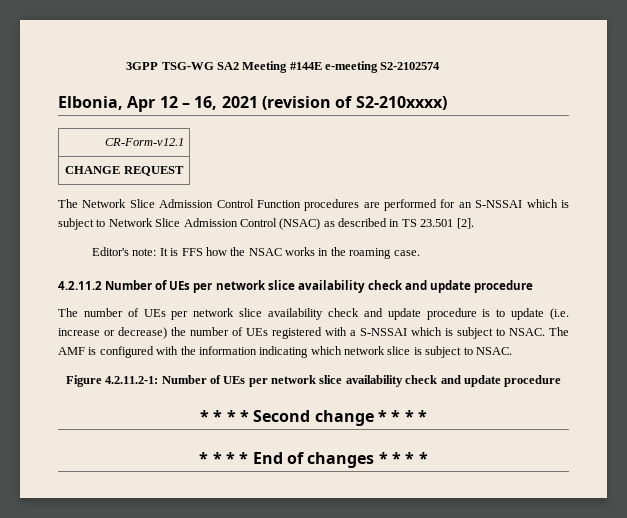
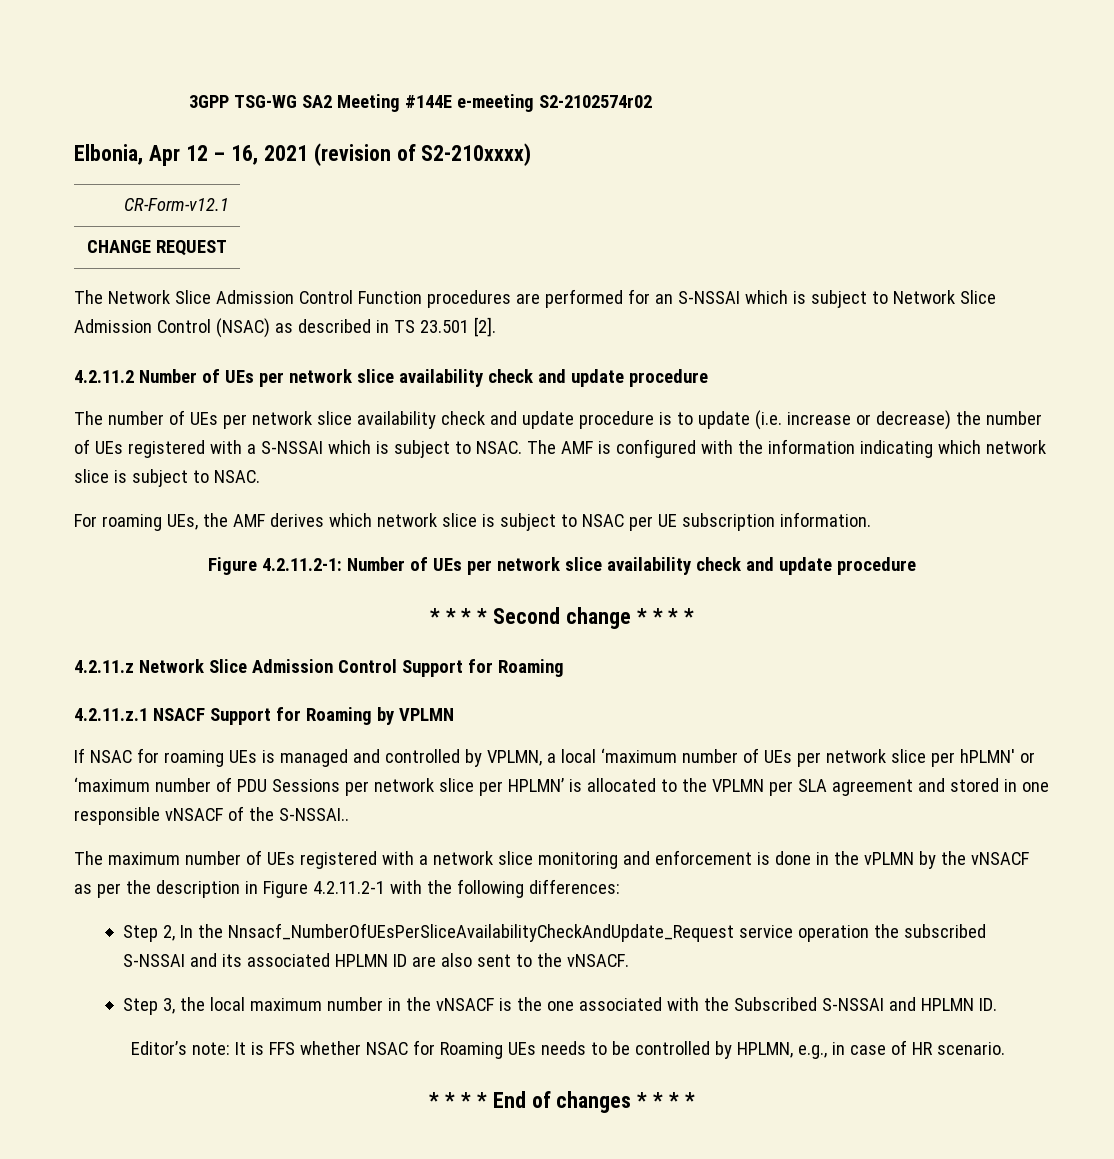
[380,62,441,70] S2-2102574 -> [538,95,652,108] S2-2102574r02
[92,247,420,259] // Editor's note: It is FFS how the NSAC works in the roaming case. -> (496, 327) none
(512, 351) none -> [74,512,871,531] // For roaming UEs, the AMF derives which network slice is subject to NSAC per UE subscription information.
(427, 416) none -> [74,659,564,677] [74,707,454,725] [74,748,1035,767] [74,777,1049,796] [74,806,349,825] [74,850,1029,869] [74,879,620,898] [123,923,986,942] [123,953,629,967] [123,997,997,1015] [131,1040,1006,1059] // 4.2.11.z Network Slice Admission Control Support for Roaming // 4.2.11.z.1 NSACF Support for Roaming by VPLMN // If NSAC for roaming UEs is managed and controlled by VPLMN, a local ‘maximum number of UEs per network slice per hPLMN' or ‘maximum number of PDU Sessions per network slice per HPLMN’ is allocated to the VPLMN per SLA agreement and stored in one responsible vNSACF of the S-NSSAI.. // The maximum number of UEs registered with a network slice monitoring and enforcement is done in the vPLMN by the vNSACF as per the description in Figure 4.2.11.2-1 with the following differences: // Step 2, In the Nnsacf_NumberOfUEsPerSliceAvailabilityCheckAndUpdate_Request service operation the subscribed S-NSSAI and its associated HPLMN ID are also sent to the vNSACF. // Step 3, the local maximum number in the vNSACF is the one associated with the Subscribed S-NSSAI and HPLMN ID. // Editor’s note: It is FFS whether NSAC for Roaming UEs needs to be controlled by HPLMN, e.g., in case of HR scenario.

